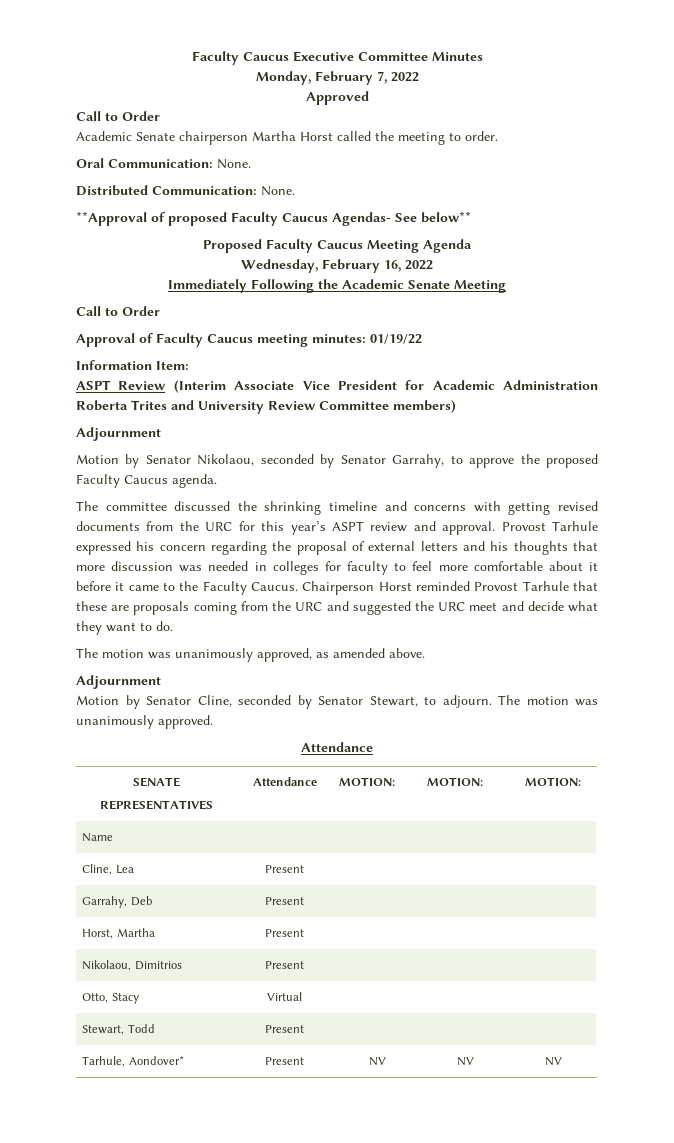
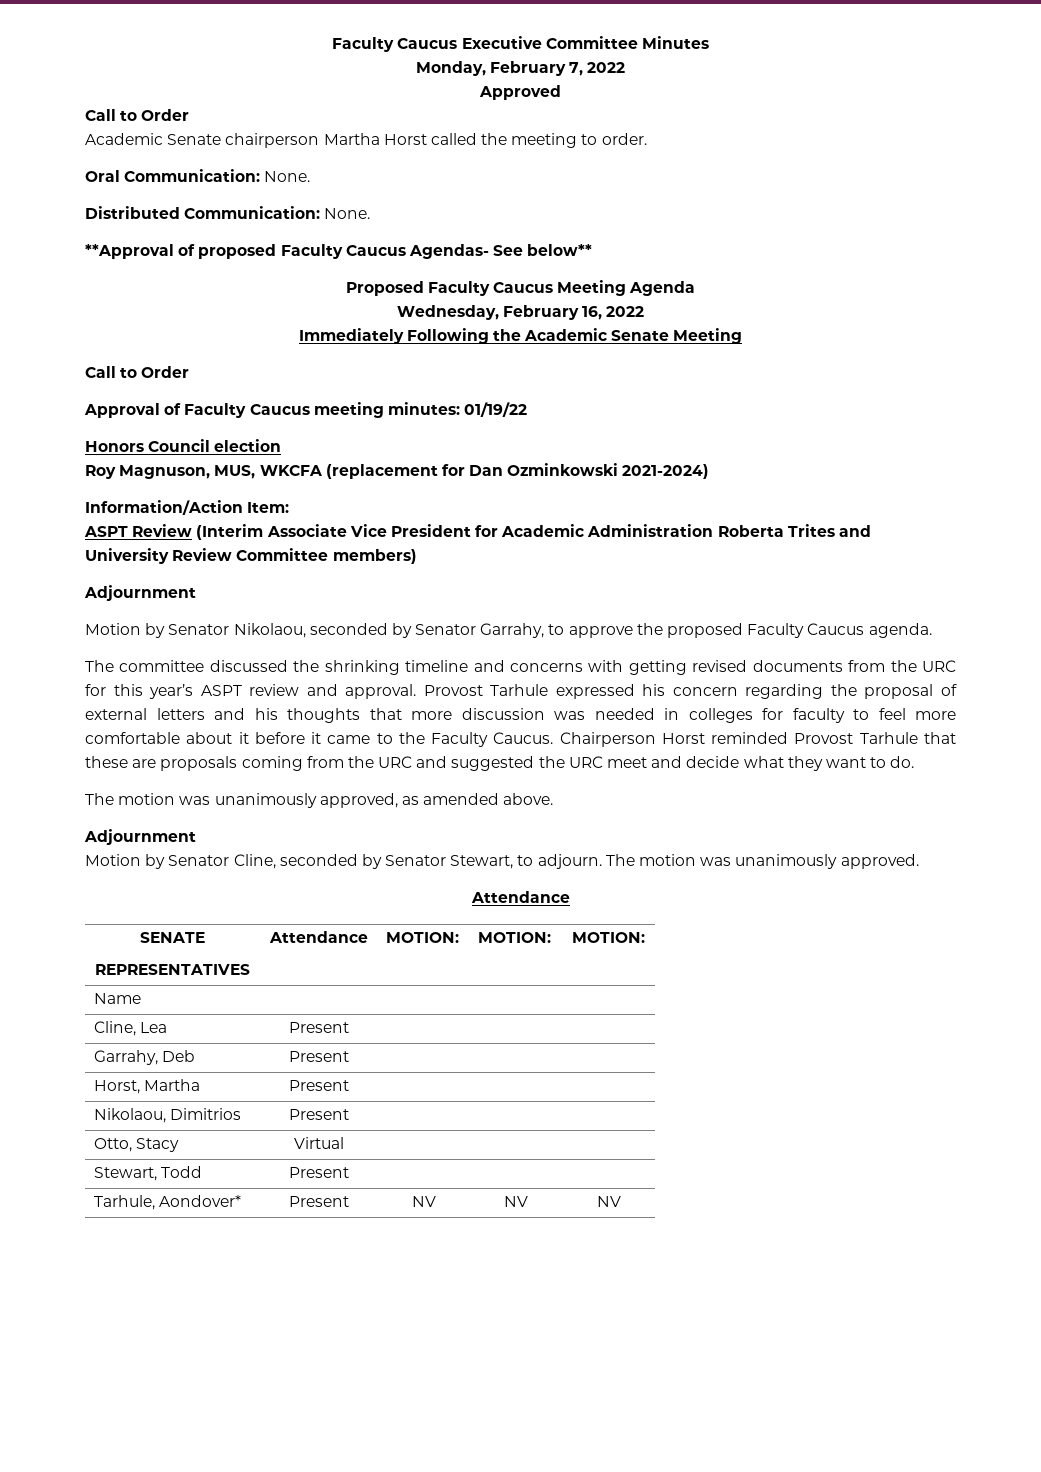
[76,360,152,370] Information -> [85,439,282,452] [85,463,710,479] [85,500,243,515] Honors Council election // Roy Magnuson, MUS, WKCFA (replacement for Dan Ozminkowski 2021-2024) // Information/Action

